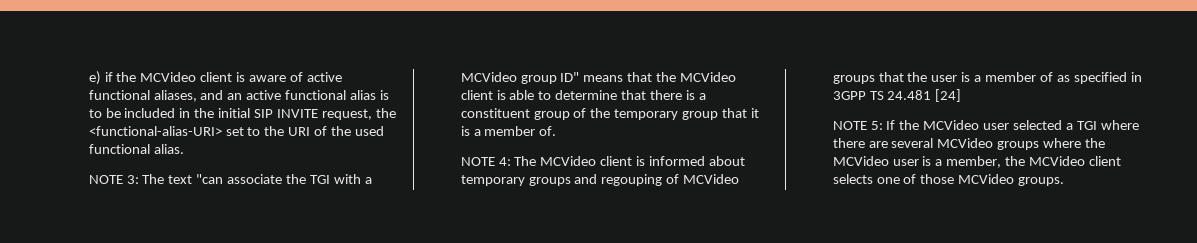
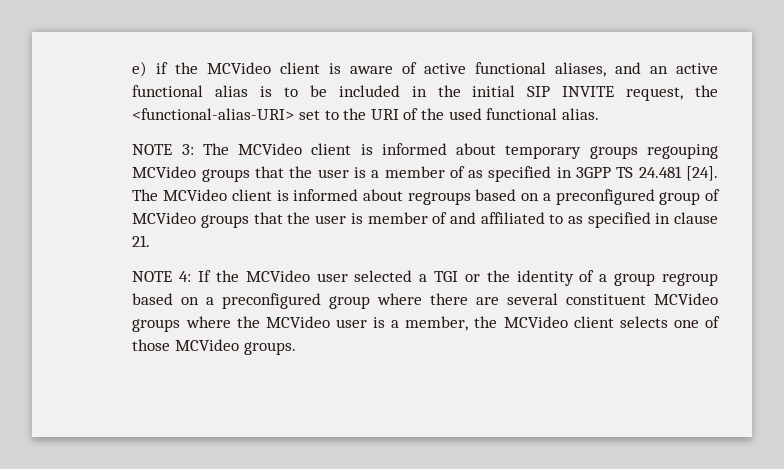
[168,174,372,184] [460,72,737,84] [460,90,706,100] [460,108,760,120] [460,126,557,136] [460,156,537,166] text "can associate the TGI with a MCVideo group ID" means that the MCVideo client is able to determine that there is a constituent group of the temporary group that it is a member of. // NOTE 4: The -> (229, 149) none
[574,174,680,186] and regouping of -> [647,144,719,159] regouping
[935,89,962,102] [832,121,883,130] [24] // NOTE 5: -> [686,166,718,181] [132,189,720,205] [132,212,718,228] [132,235,151,247] [132,271,192,282] [24]. The MCVideo client is informed about regroups based on a preconfigured group of MCVideo groups that the user is member of and affiliated to as specified in clause 21. // NOTE 4:
(1097, 125) none -> [464,270,719,286] [132,293,371,309] or the identity of a group regroup based on a preconfigured group
(934, 143) none -> [566,294,647,305] constituent

